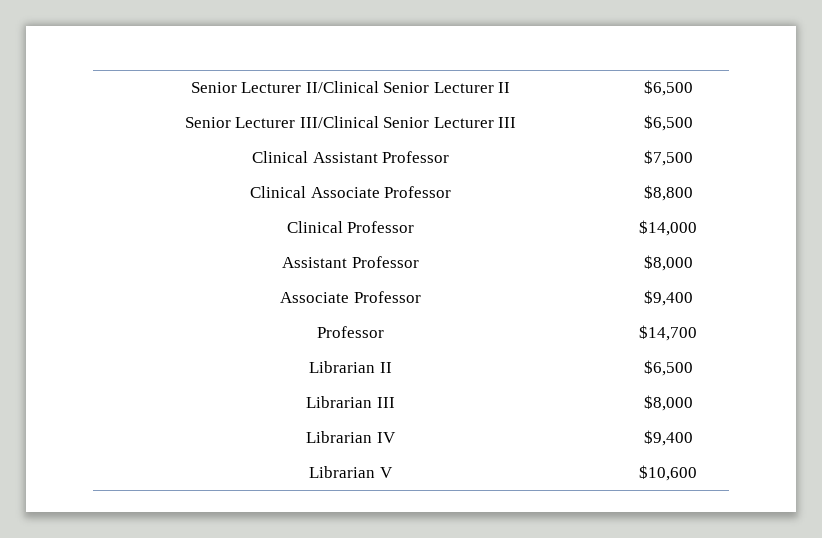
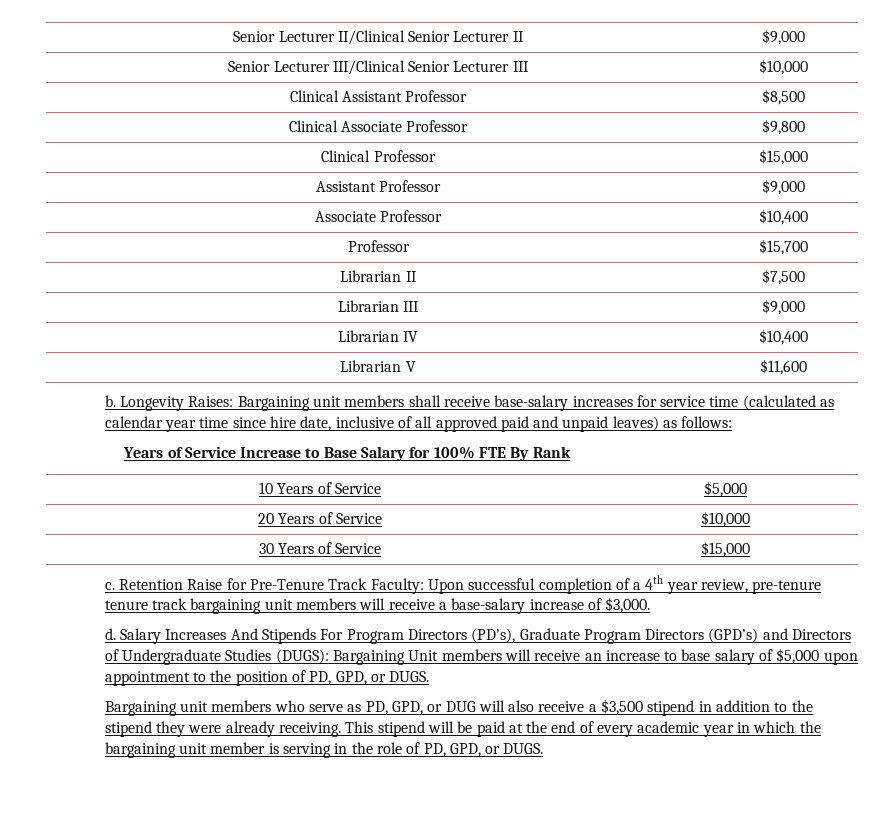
[643,80,693,96] $6,500 -> [762,29,805,45] $9,000
[643,115,693,131] $6,500 -> [759,59,808,75] $10,000
[643,150,693,166] $7,500 -> [762,89,805,105] $8,500
[643,185,693,201] $8,800 -> [762,119,805,135] $9,800
[639,220,697,236] [282,256,419,268] [643,255,693,271] [280,291,421,303] [643,290,693,306] [317,326,384,338] [639,325,697,341] $14,000 // Assistant Professor | $8,000 // Associate Professor | $9,400 // Professor | $14,700 -> [759,149,808,165] [315,180,442,192] [762,179,805,195] [314,210,443,222] [759,209,808,225] [347,240,410,252] [759,239,808,255] $15,000 // Assistant Professor | $9,000 // Associate Professor | $10,400 // Professor | $15,700
[643,360,693,376] $6,500 -> [762,269,805,285] $7,500
[643,395,693,411] $8,000 -> [762,299,805,315] $9,000
[643,430,693,446] $9,400 -> [759,329,808,345] $10,400
[639,465,697,481] $10,600 -> [760,359,807,375] [104,395,835,411] [104,416,733,432] [123,446,571,461] [259,482,381,494] [704,481,747,497] [258,512,382,524] [701,511,750,527] [258,542,382,554] [701,541,750,557] [104,575,822,594] [104,597,651,614] [104,628,852,644] [104,648,858,665] [104,670,430,686] [104,699,813,716] [104,721,821,737] [104,742,544,758] $11,600 // b. Longevity Raises: Bargaining unit members shall receive base-salary increases for service time (calculated as calendar year time since hire date, inclusive of all approved paid and unpaid leaves) as follows: // Years of Service Increase to Base Salary for 100% FTE By Rank // 10 Years of Service | $5,000 // 20 Years of Service | $10,000 // 30 Years of Service | $15,000 // c. Retention Raise for Pre-Tenure Track Faculty: Upon successful completion of a 4th year review, pre-tenure tenure track bargaining unit members will receive a base-salary increase of $3,000. // d. Salary Increases And Stipends For Program Directors (PD’s), Graduate Program Directors (GPD’s) and Directors of Undergraduate Studies (DUGS): Bargaining Unit members will receive an increase to base salary of $5,000 upon appointment to the position of PD, GPD, or DUGS. // Bargaining unit members who serve as PD, GPD, or DUG will also receive a $3,500 stipend in addition to the stipend they were already receiving. This stipend will be paid at the end of every academic year in which the bargaining unit member is serving in the role of PD, GPD, or DUGS.

